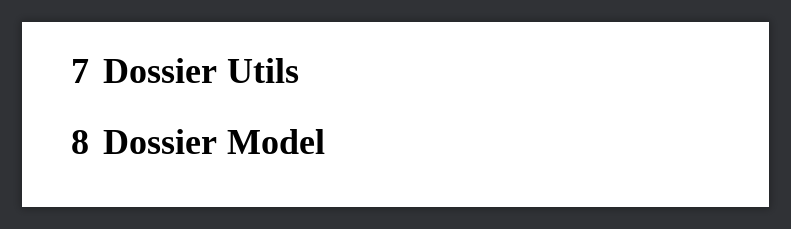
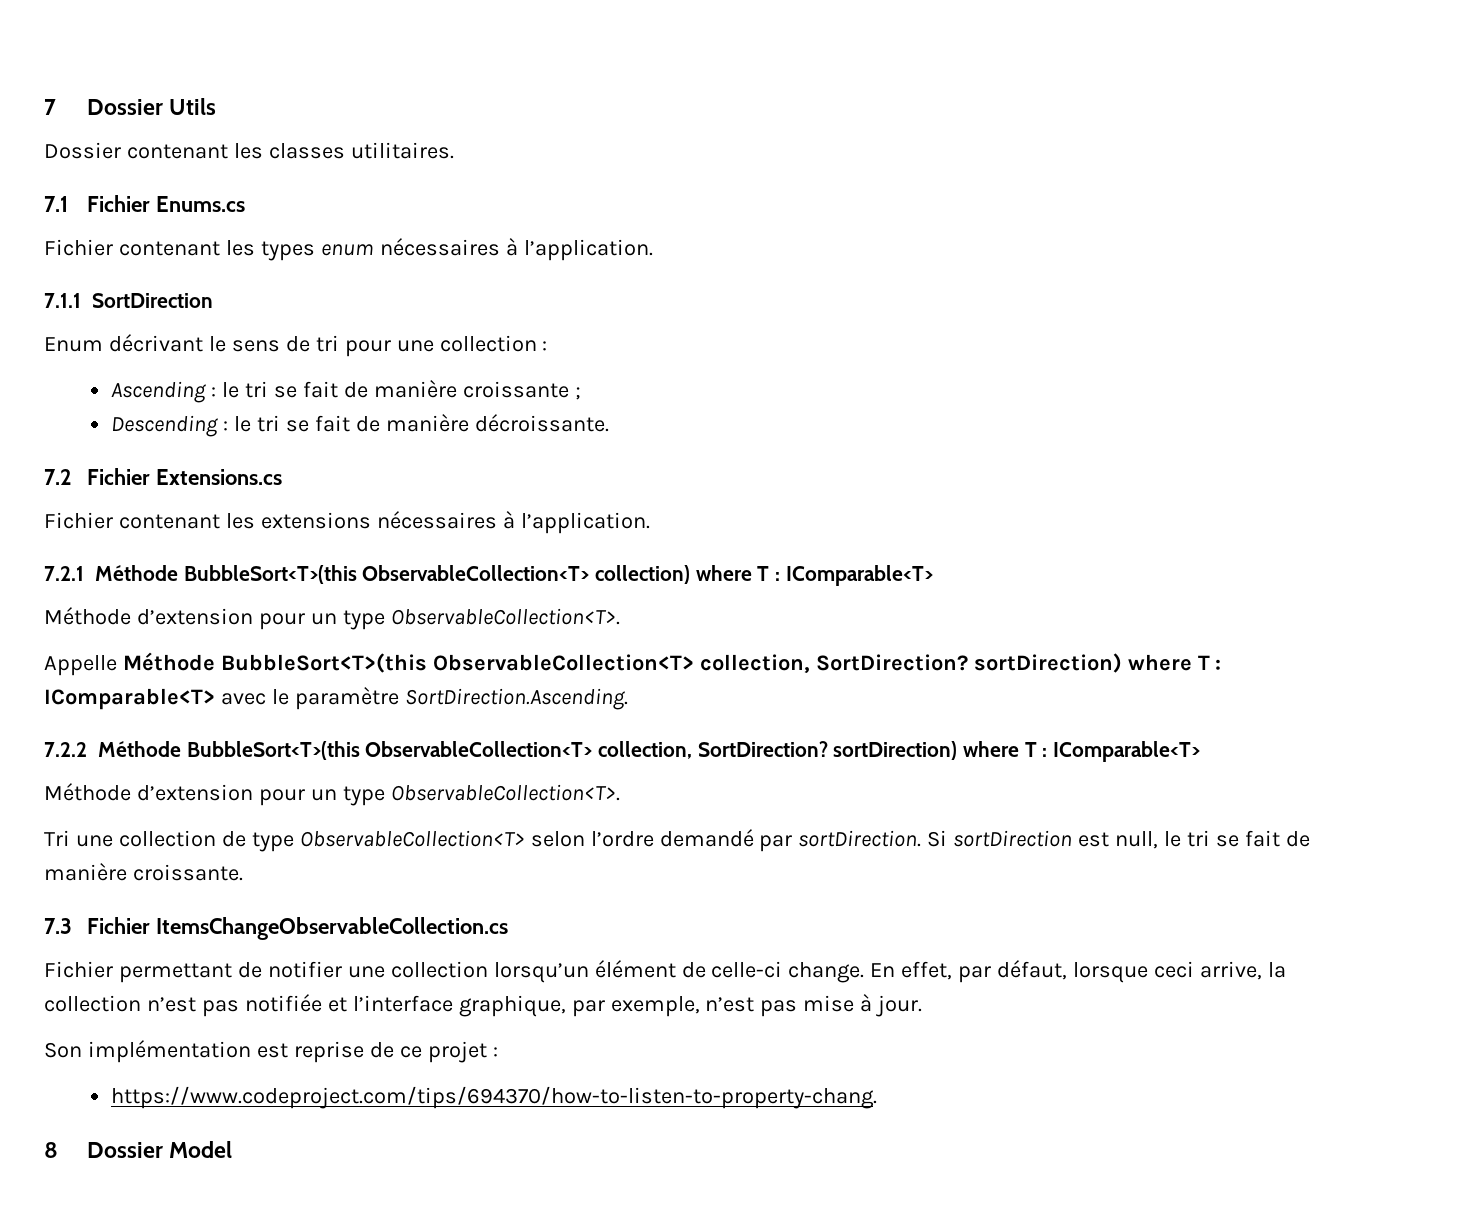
(299, 70) none -> [44,142,454,159] [44,195,245,212] [44,238,653,261] [44,293,213,308] [44,334,548,357] [111,380,581,403] [111,414,609,437] [44,468,282,485] [44,511,650,534] [44,565,933,586] [44,607,620,630] [44,652,1222,676] [44,687,628,710] [44,741,1200,762] [44,783,620,806] [44,829,1310,852] [44,863,243,881] [44,917,508,940] [44,960,1286,983] [44,994,923,1017] [44,1040,498,1063] [111,1086,878,1109] // Dossier contenant les classes utilitaires. // 7.1 Fichier Enums.cs // Fichier contenant les types enum nécessaires à l’application. // 7.1.1 SortDirection // Enum décrivant le sens de tri pour une collection : // Ascending : le tri se fait de manière croissante ; // Descending : le tri se fait de manière décroissante. // 7.2 Fichier Extensions.cs // Fichier contenant les extensions nécessaires à l’application. // 7.2.1 Méthode BubbleSort<T>(this ObservableCollection<T> collection) where T : IComparable<T> // Méthode d’extension pour un type ObservableCollection<T>. // Appelle Méthode BubbleSort<T>(this ObservableCollection<T> collection, SortDirection? sortDirection) where T : IComparable<T> avec le paramètre SortDirection.Ascending. // 7.2.2 Méthode BubbleSort<T>(this ObservableCollection<T> collection, SortDirection? sortDirection) where T : IComparable<T> // Méthode d’extension pour un type ObservableCollection<T>. // Tri une collection de type ObservableCollection<T> selon l’ordre demandé par sortDirection. Si sortDirection est null, le tri se fait de manière croissante. // 7.3 Fichier ItemsChangeObservableCollection.cs // Fichier permettant de notifier une collection lorsqu’un élément de celle-ci change. En effet, par défaut, lorsque ceci arrive, la collection n’est pas notifiée et l’interface graphique, par exemple, n’est pas mise à jour. // Son implémentation est reprise de ce projet : // https://www.codeproject.com/tips/694370/how-to-listen-to-property-chang.

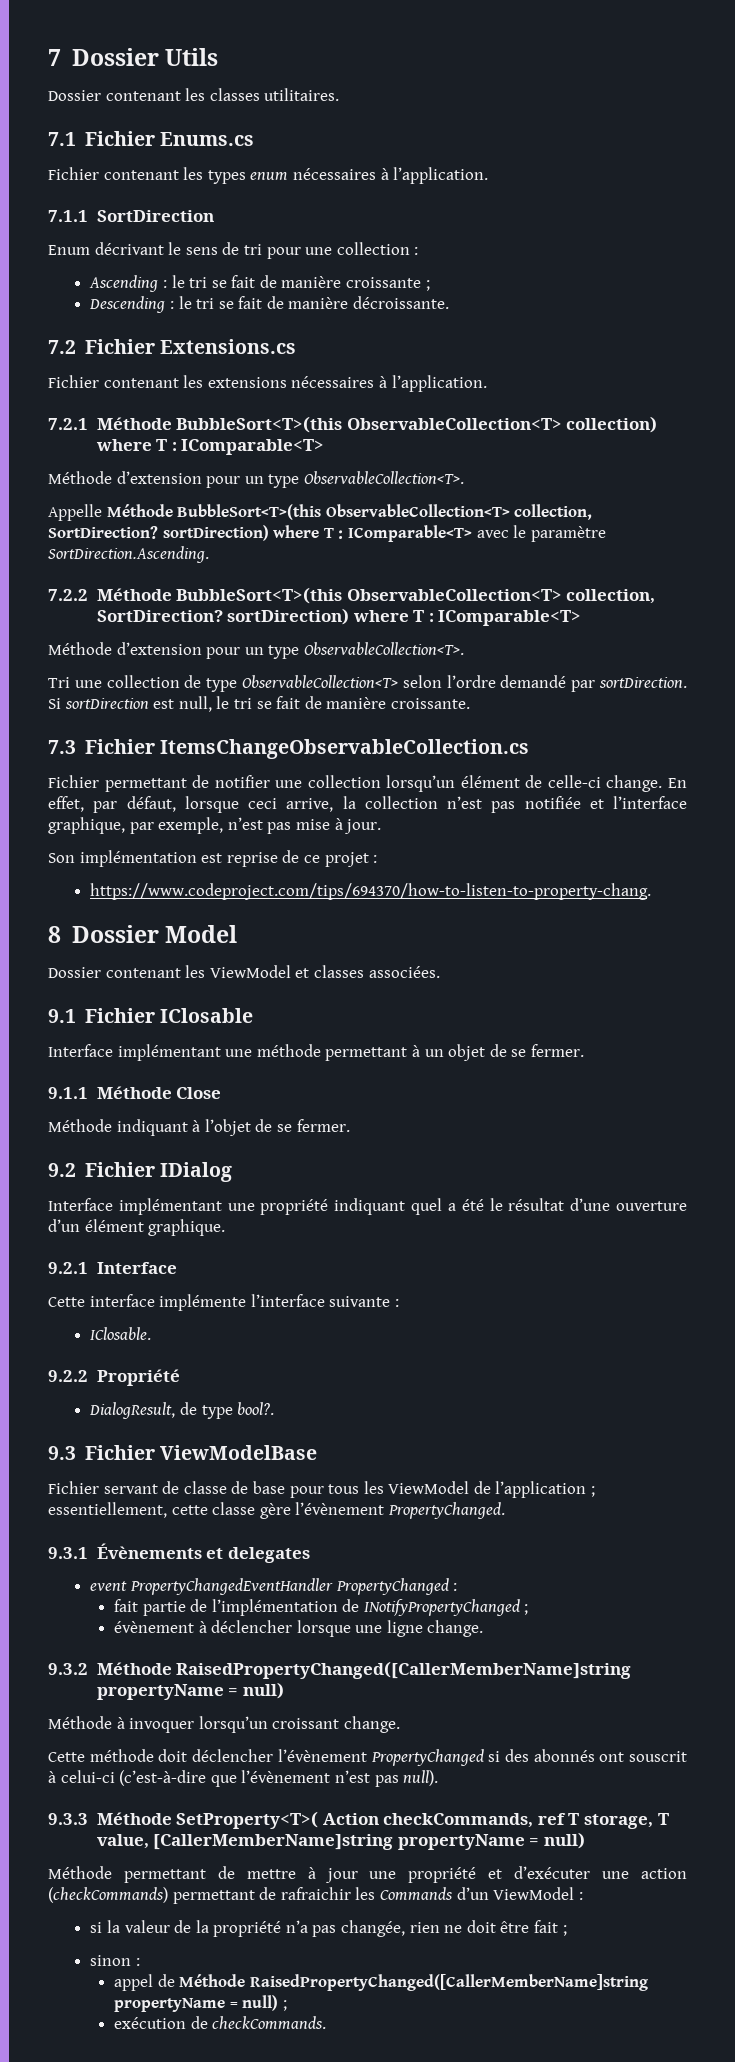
(233, 1149) none -> [48,965,440,978] [48,1008,253,1023] [48,1044,584,1061] [48,1086,222,1099] [48,1119,350,1136] [48,1162,232,1182] [48,1198,687,1215] [48,1219,226,1236] [48,1262,177,1274] [48,1294,399,1311] [90,1327,152,1340] [48,1369,180,1386] [89,1402,275,1419] [48,1445,317,1460] [48,1481,596,1498] [48,1502,505,1519] [48,1543,310,1563] [90,1578,458,1595] [113,1599,529,1616] [113,1620,484,1637] [48,1661,632,1679] [96,1682,284,1700] [48,1716,400,1733] [48,1749,687,1766] [48,1770,439,1787] [48,1811,669,1829] [96,1832,585,1850] [48,1866,687,1883] [48,1887,583,1904] [90,1920,567,1937] [90,1955,140,1966] [113,1974,648,1991] [113,1995,287,2012] [113,2016,327,2030] // Dossier contenant les ViewModel et classes associées. // 9.1 Fichier IClosable // Interface implémentant une méthode permettant à un objet de se fermer. // 9.1.1 Méthode Close // Méthode indiquant à l’objet de se fermer. // 9.2 Fichier IDialog // Interface implémentant une propriété indiquant quel a été le résultat d’une ouverture d’un élément graphique. // 9.2.1 Interface // Cette interface implémente l’interface suivante : // IClosable. // 9.2.2 Propriété // DialogResult, de type bool?. // 9.3 Fichier ViewModelBase // Fichier servant de classe de base pour tous les ViewModel de l’application ; essentiellement, cette classe gère l’évènement PropertyChanged. // 9.3.1 Évènements et delegates // event PropertyChangedEventHandler PropertyChanged : // fait partie de l’implémentation de INotifyPropertyChanged ; // évènement à déclencher lorsque une ligne change. // 9.3.2 Méthode RaisedPropertyChanged([CallerMemberName]string propertyName = null) // Méthode à invoquer lorsqu’un croissant change. // Cette méthode doit déclencher l’évènement PropertyChanged si des abonnés ont souscrit à celui-ci (c’est-à-dire que l’évènement n’est pas null). // 9.3.3 Méthode SetProperty<T>( Action checkCommands, ref T storage, T value, [CallerMemberName]string propertyName = null) // Méthode permettant de mettre à jour une propriété et d’exécuter une action (checkCommands) permettant de rafraichir les Commands d’un ViewModel : // si la valeur de la propriété n’a pas changée, rien ne doit être fait ; // sinon : // appel de Méthode RaisedPropertyChanged([CallerMemberName]string propertyName = null) ; // exécution de checkCommands.

